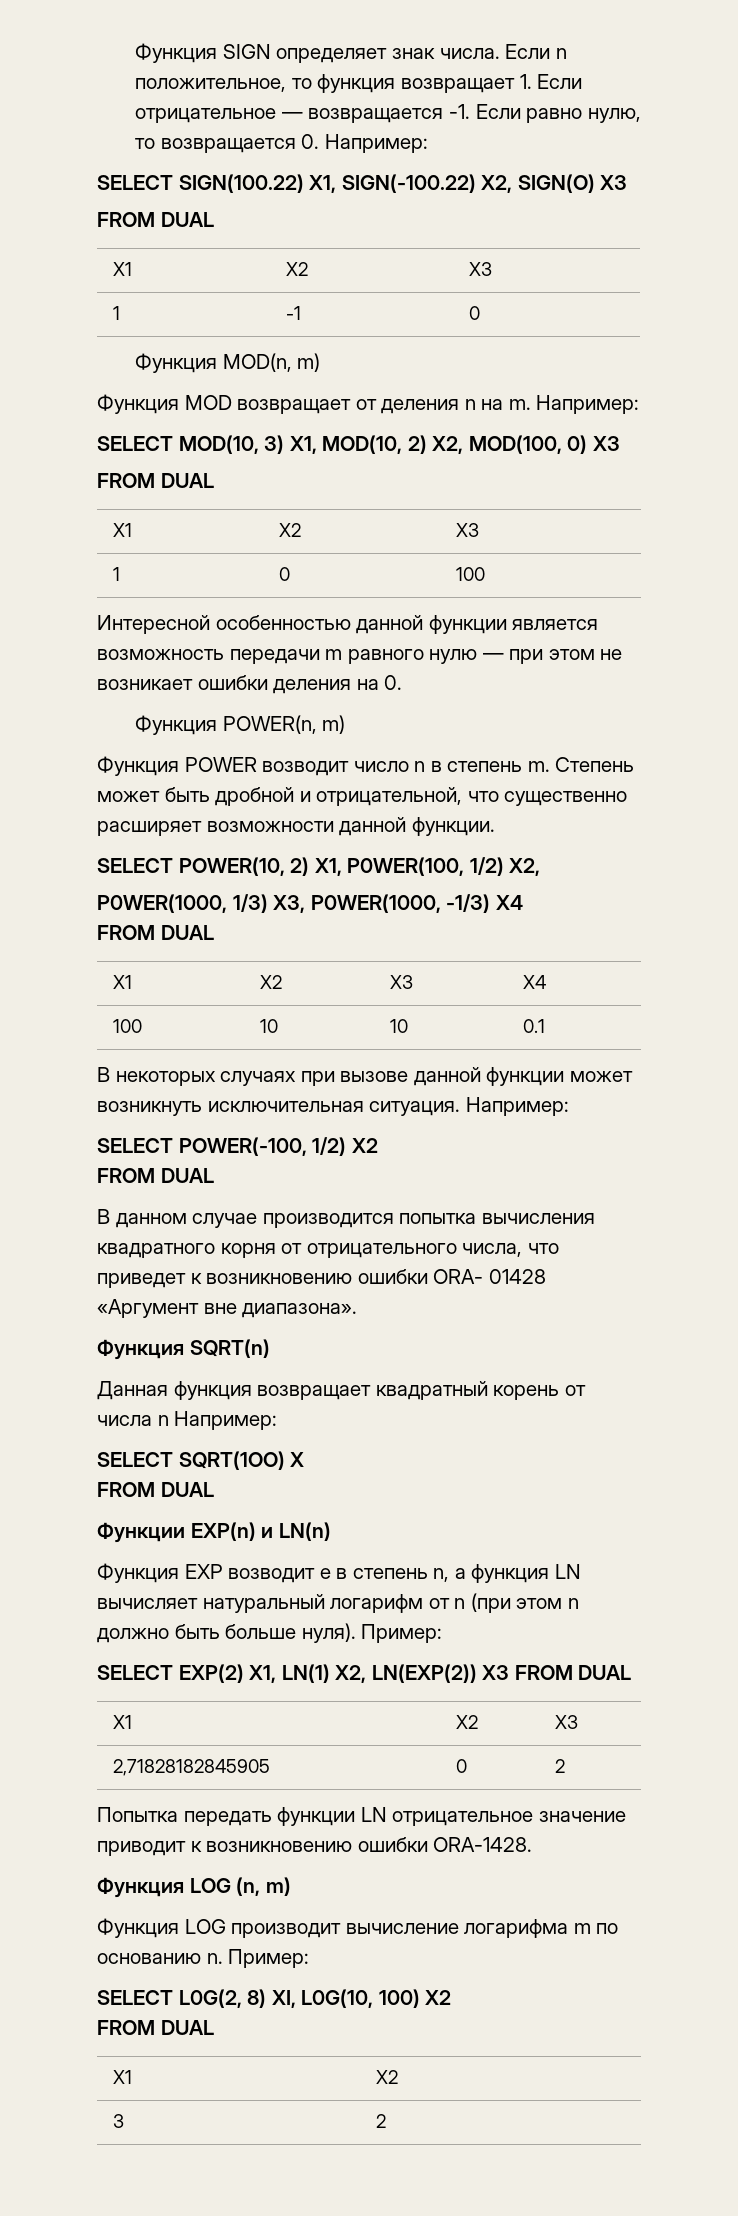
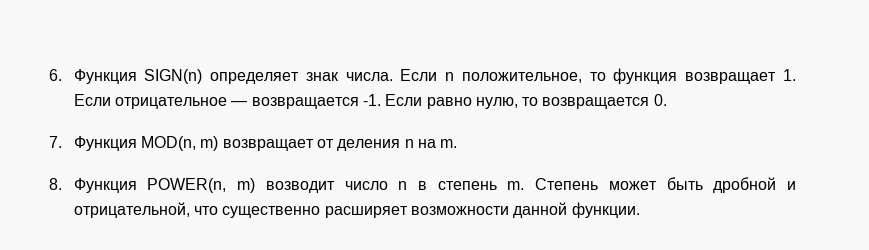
[135,43,271,63] Функция SIGN -> [48,69,203,84] 6. Функция SIGN(n)
[324,134,428,153] [97,174,628,193] [97,212,214,227] [112,262,132,276] [285,262,308,276] [468,262,492,276] [112,306,120,320] [285,306,301,320] [468,306,480,320] Например: // SELECT SIGN(100.22) X1, SIGN(-100.22) Х2, SIGN(O) Х3 // FROM DUAL // X1 | Х2 | ХЗ // 1 | -1 | 0 // -> [48,136,62,148] // 7.
[97,394,232,414] // Функция MOD -> (219, 143) none
[536,395,640,414] [97,435,620,454] [97,473,214,488] [112,523,132,537] [278,523,301,537] [455,523,479,537] [112,567,120,581] [278,567,290,581] [455,567,485,581] [97,615,599,634] [97,649,623,664] [97,675,403,694] Например: // SELECT MOD(10, 3) X1, MOD(10, 2) X2, MOD(100, 0) X3 // FROM DUAL // X1 | Х2 | ХЗ // 1 | 0 | 100 // Интересной особенностью данной функции является возможность передачи m равного нулю — при этом не возникает ошибки деления на 0. // -> [48,178,62,190] // 8.
[97,756,257,776] // Функция POWER -> (256, 185) none
[97,857,541,876] [97,894,523,913] [97,925,214,940] [112,975,132,989] [259,975,282,989] [389,975,413,989] [522,975,546,989] [112,1019,142,1033] [259,1019,278,1033] [389,1019,408,1033] [522,1019,545,1033] [97,1067,633,1086] [97,1097,569,1116] [97,1137,378,1156] [97,1168,214,1183] [97,1209,595,1228] [97,1243,559,1258] [97,1269,546,1288] [97,1299,358,1318] [97,1339,270,1360] [97,1381,586,1400] [97,1411,278,1430] [97,1451,305,1470] [97,1482,214,1497] [97,1522,331,1543] [97,1563,581,1583] [97,1593,579,1613] [97,1623,443,1643] [97,1664,632,1683] [112,1715,132,1729] [455,1715,478,1729] [554,1715,578,1729] [112,1759,270,1776] [455,1759,467,1773] [554,1759,565,1773] [97,1807,626,1826] [97,1837,533,1856] [97,1877,291,1898] [97,1918,619,1938] [97,1949,310,1968] [97,1989,452,2008] [97,2020,214,2035] [112,2070,132,2084] [375,2070,398,2084] [112,2114,124,2128] [375,2114,386,2128] // SELECT POWER(10, 2) X1, P0WER(100, 1/2) Х2, // P0WER(1000, 1/3) Х3, P0WER(1000, -1/3) Х4 // FROM DUAL // X1 | Х2 | ХЗ | Х4 // 100 | 10 | 10 | 0.1 // В некоторых случаях при вызове данной функции может возникнуть исключительная ситуация. Например: // SELECT POWER(-100, 1/2) Х2 // FROM DUAL // В данном случае производится попытка вычисления квадратного корня от отрицательного числа, что приведет к возникновению ошибки ORA- 01428 «Аргумент вне диапазона». // Функция SQRT(n) // Данная функция возвращает квадратный корень от числа n Например: // SELECT SQRT(1OO) X // FROM DUAL // Функции EXP(n) и LN(n) // Функция EXP возводит e в степень n, а функция LN вычисляет натуральный логарифм от n (при этом n должно быть больше нуля). Пример: // SELECT EXP(2) X1, LN(1) Х2, LN(EXP(2)) Х3 FROM DUAL // X1 | X2 | Х3 // 2,71828182845905 | 0 | 2 // Попытка передать функции LN отрицательное значение приводит к возникновению ошибки ORA-1428. // Функция LOG (n, m) // Функция LOG производит вычисление логарифма m по основанию n. Пример: // SELECT L0G(2, 8) XI, L0G(10, 100) Х2 // FROM DUAL // X1 | X2 // 3 | 2 -> (640, 210) none

